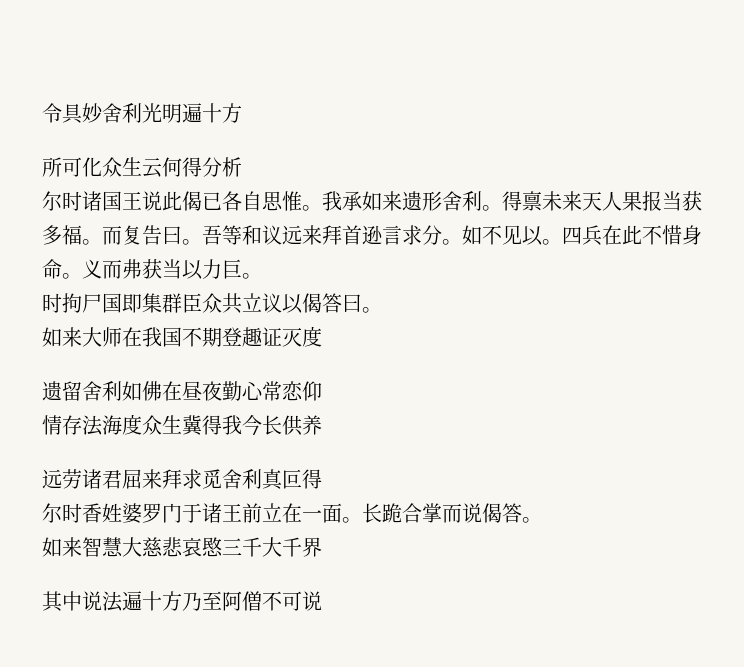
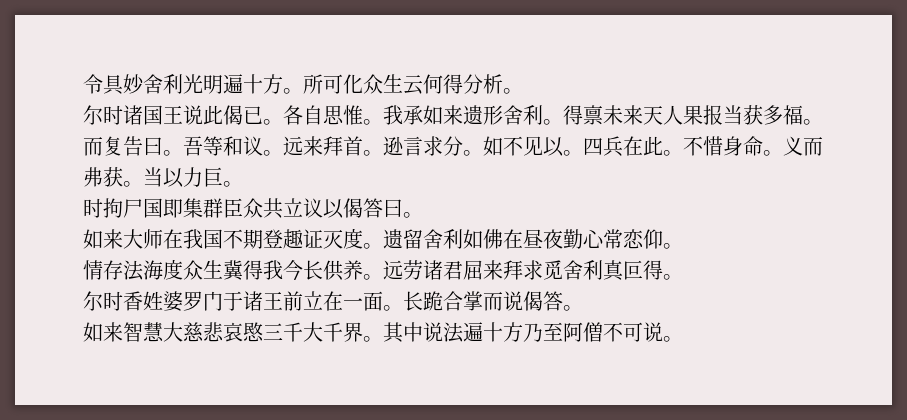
(242, 113) // -> [283,88,303,94] 。
(242, 167) none -> [503,88,523,94] 。
(222, 201) none -> [263,119,283,125] 。
(282, 235) none -> [263,150,283,156] 。
(362, 235) none -> [363,150,383,156] 。
(642, 235) none -> [663,150,683,156] 。
(162, 269) none -> [123,181,143,187] 。
(322, 336) // -> [363,243,383,249] 。
(322, 391) none -> [663,243,683,249] 。
(322, 425) // -> [363,274,383,280] 。
(322, 479) none -> [663,274,683,280] 。
(322, 547) // -> [363,336,383,342] 。
(322, 601) none -> [663,336,683,342] 。

